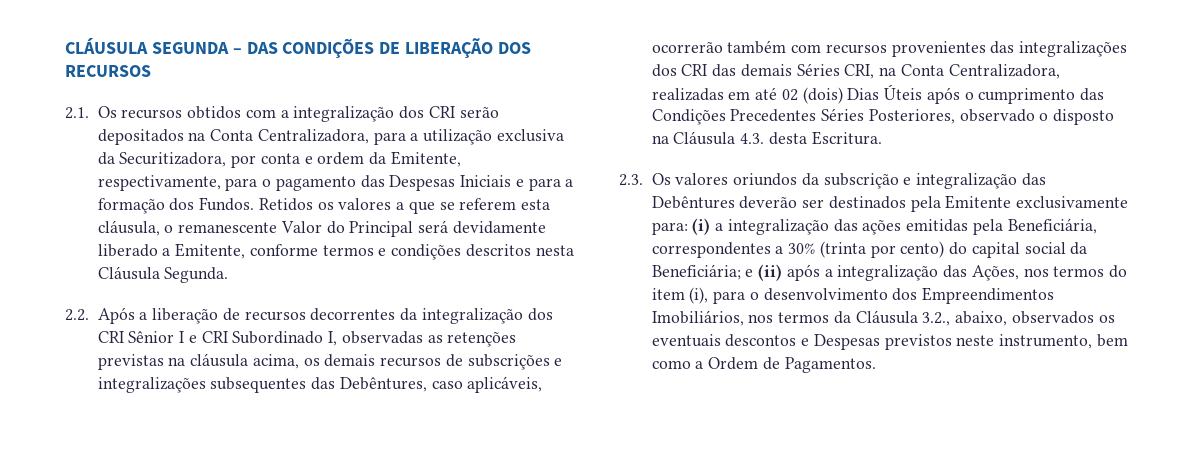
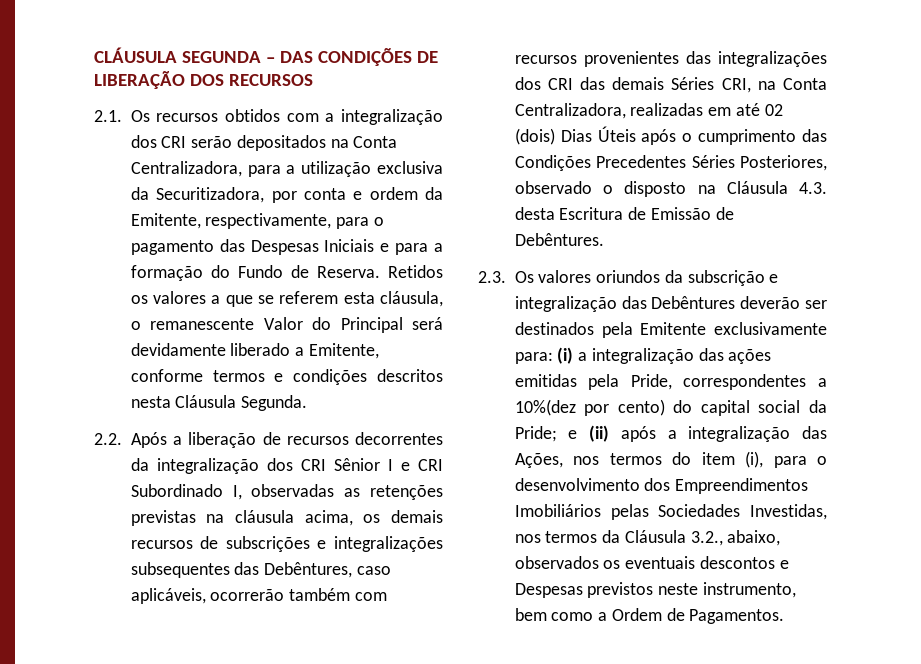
[169,197,255,211] dos Fundos. -> [210,265,380,278] do Fundo de Reserva.
[811,131,882,145] Escritura. -> [559,207,734,220] [514,233,604,246] Escritura de Emissão de Debêntures.
[1007,218,1097,234] Beneficiária, -> [630,374,672,390] Pride,
[788,241,866,258] 30% (trinta -> [514,399,576,416] 10%(dez
[651,264,741,280] Beneficiária; -> [514,426,557,442] Pride;
[651,310,744,326] Imobiliários, -> [514,504,827,520] Imobiliários pelas Sociedades Investidas,

